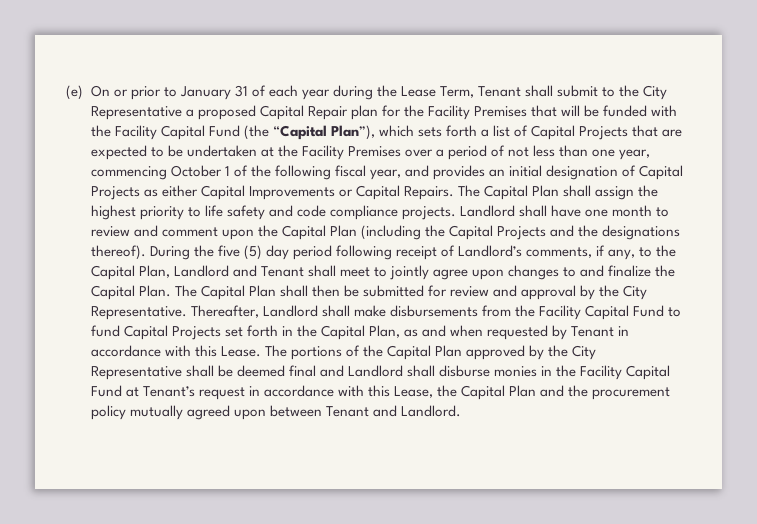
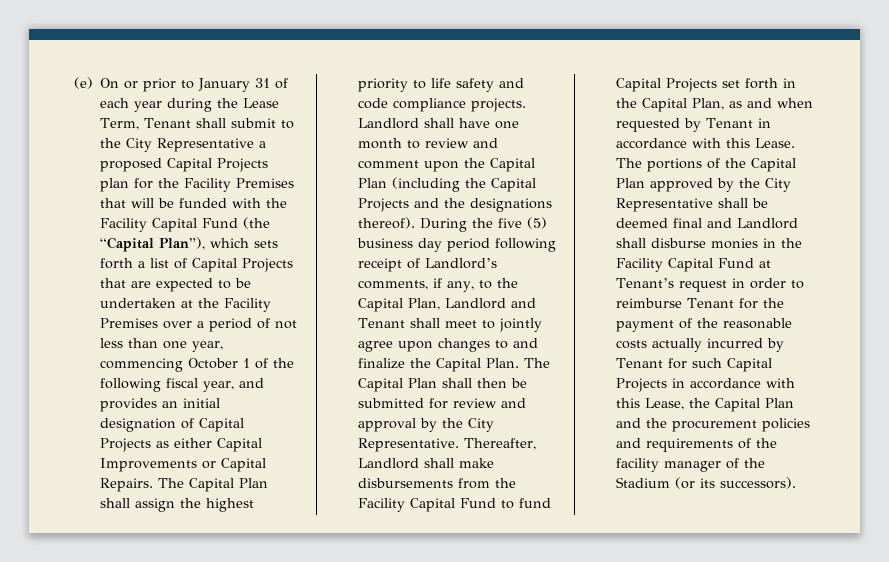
[307,106,348,120] Repair -> [217,158,269,172] Projects
(262, 252) none -> [357,238,414,248] business
(260, 391) none -> [750,278,805,289] [616,298,785,309] [616,318,793,332] [616,338,785,352] [616,358,773,372] [616,378,686,392] order to reimburse Tenant for the payment of the reasonable costs actually incurred by Tenant for such Capital Projects in
[90,405,461,420] policy mutually agreed upon between Tenant and Landlord. -> [762,418,811,432] [616,438,778,452] [616,458,766,472] [616,477,797,489] policies and requirements of the facility manager of the Stadium (or its successors).

